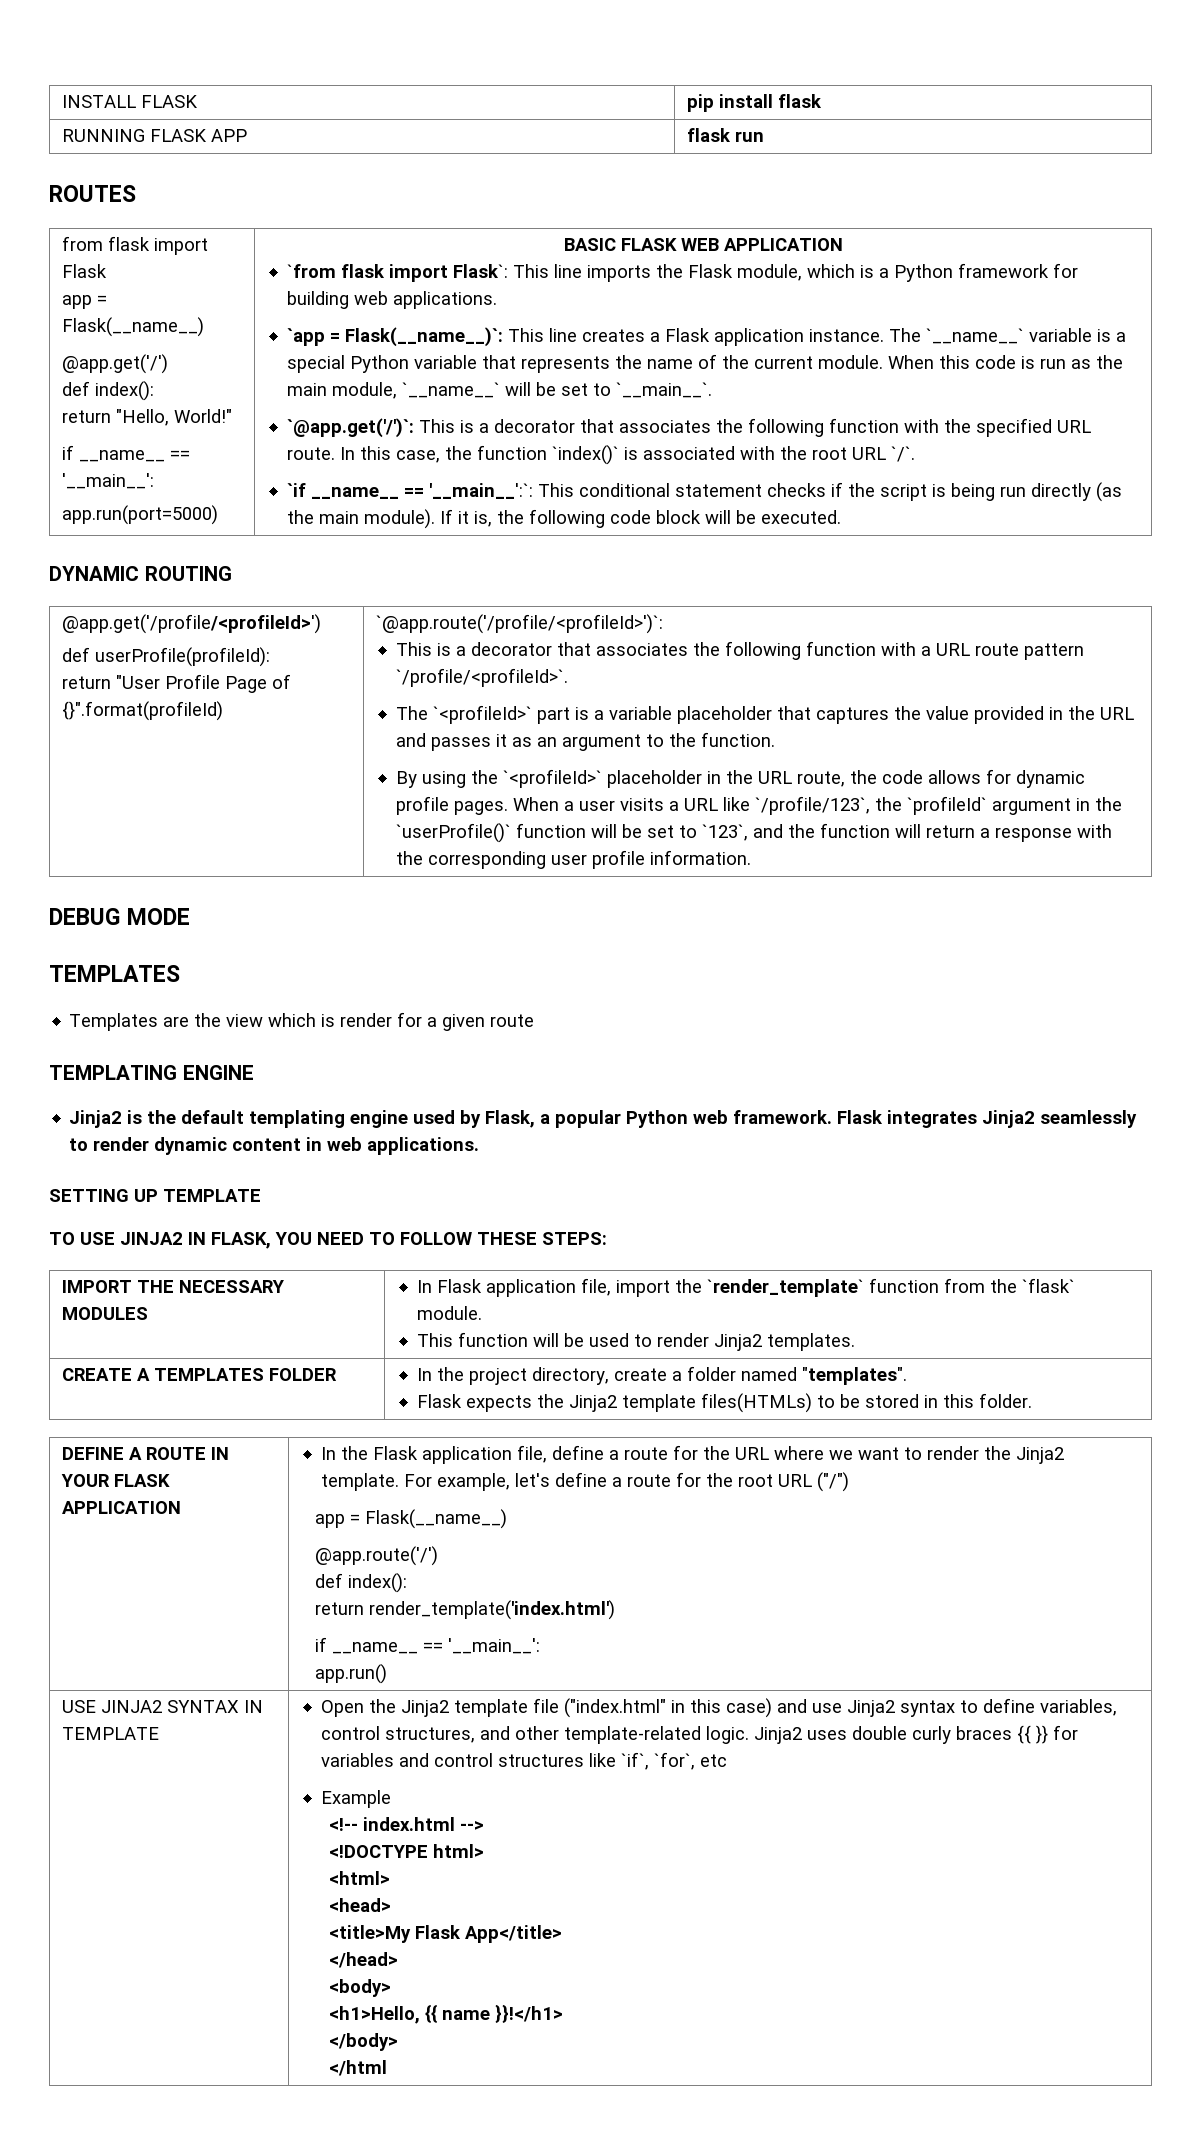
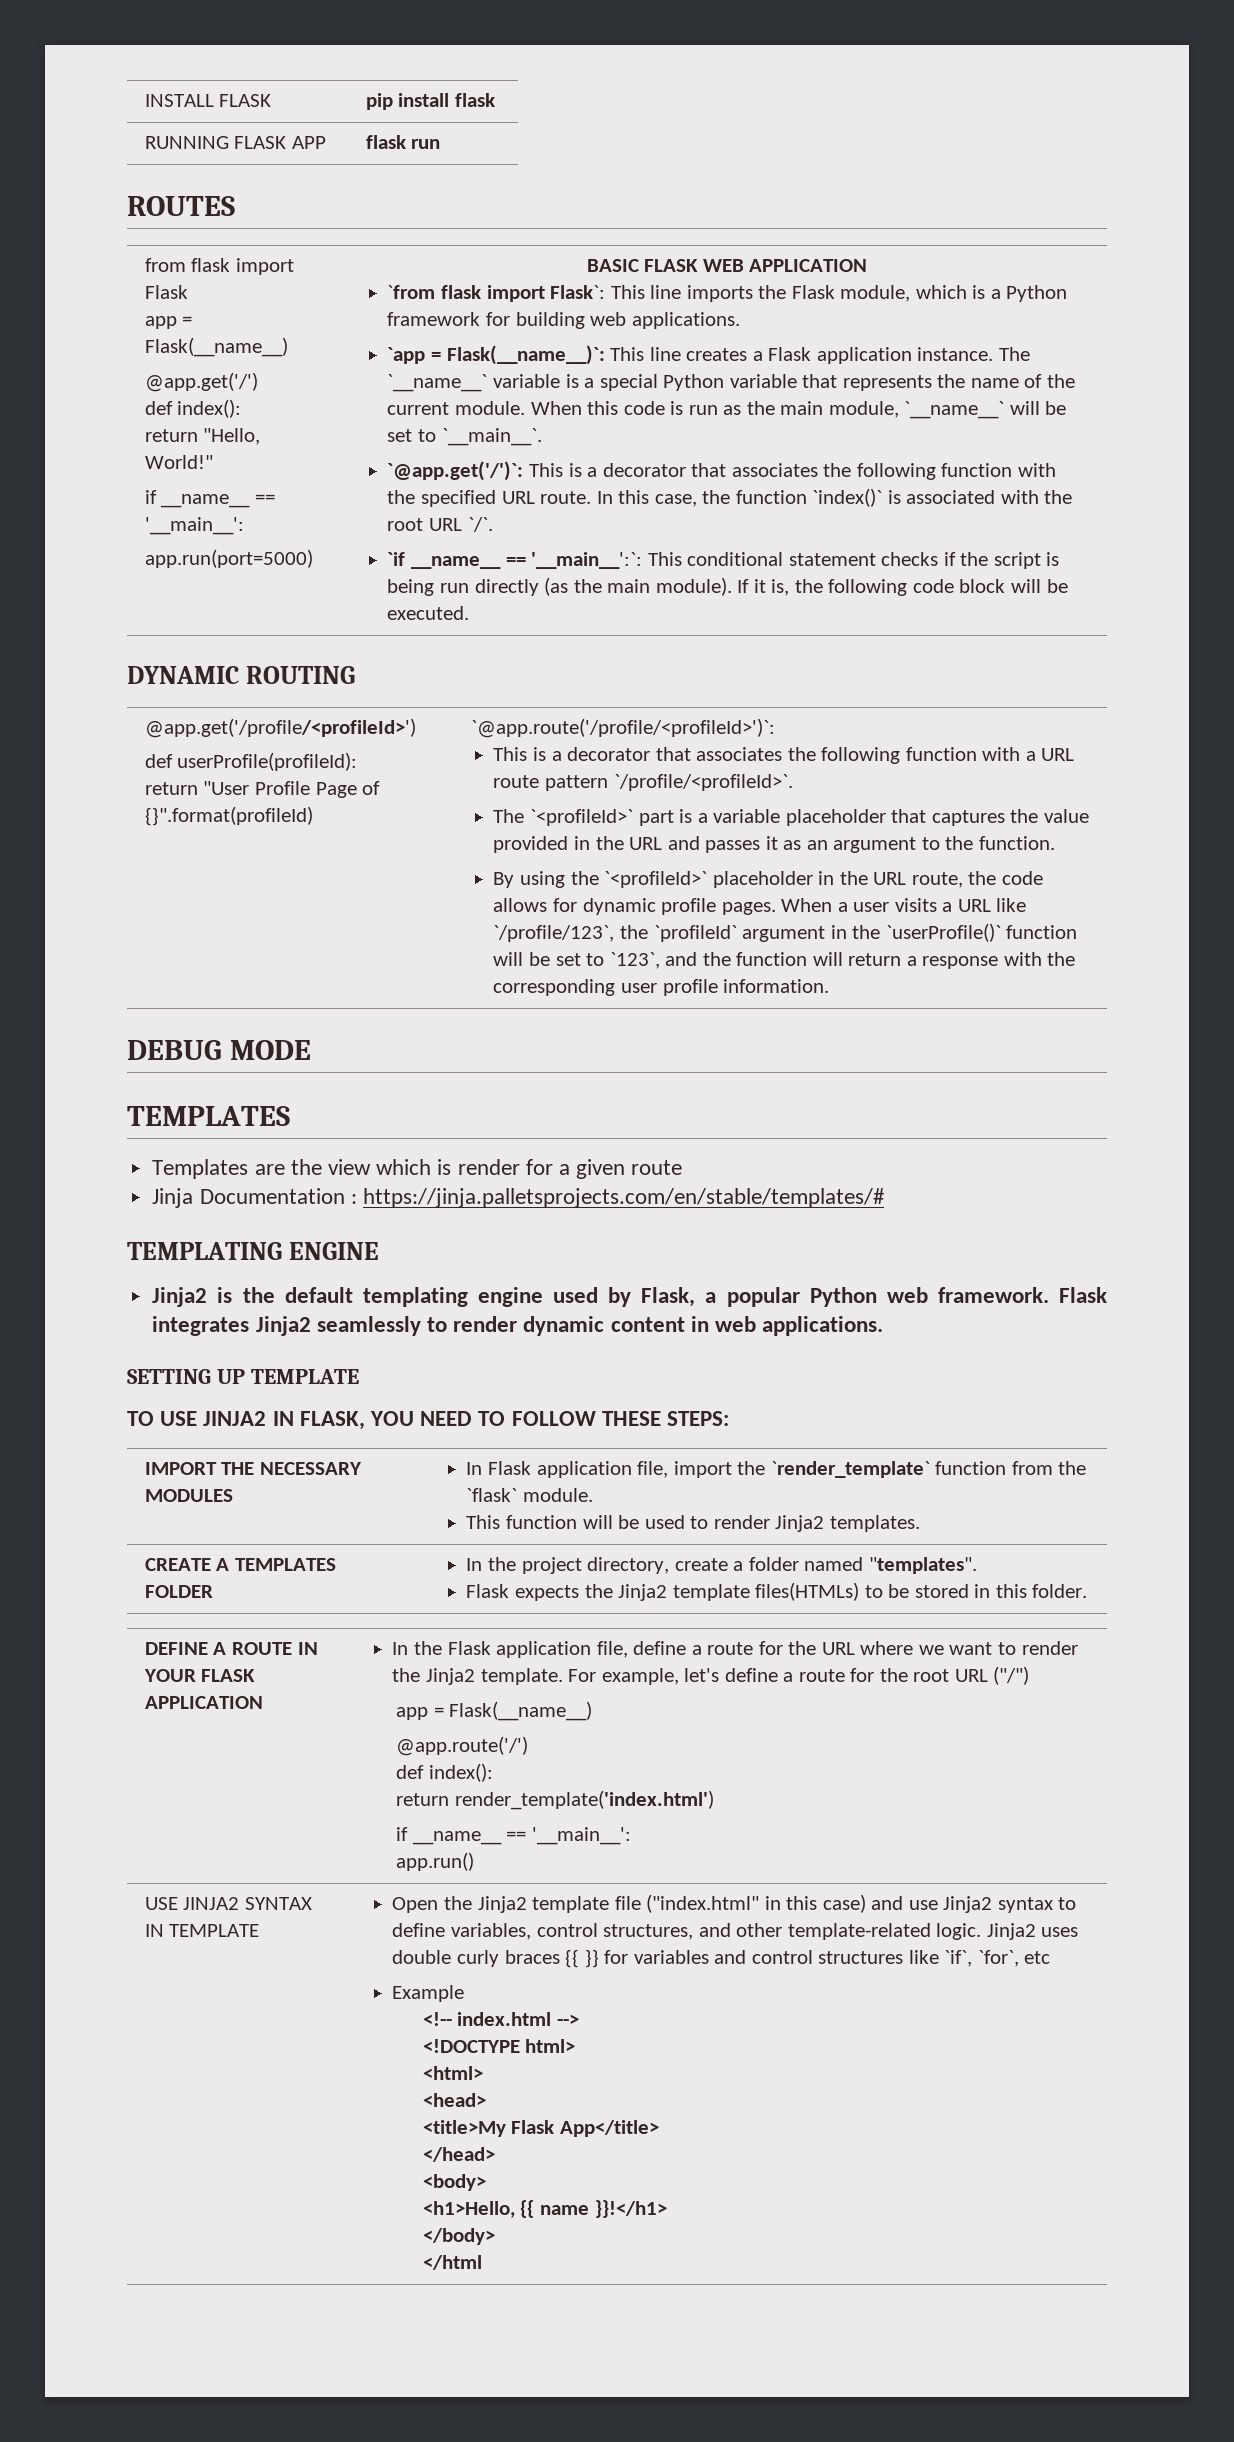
(535, 1020) none -> [152,1188,885,1208] // Jinja Documentation : https://jinja.palletsprojects.com/en/stable/templates/#

